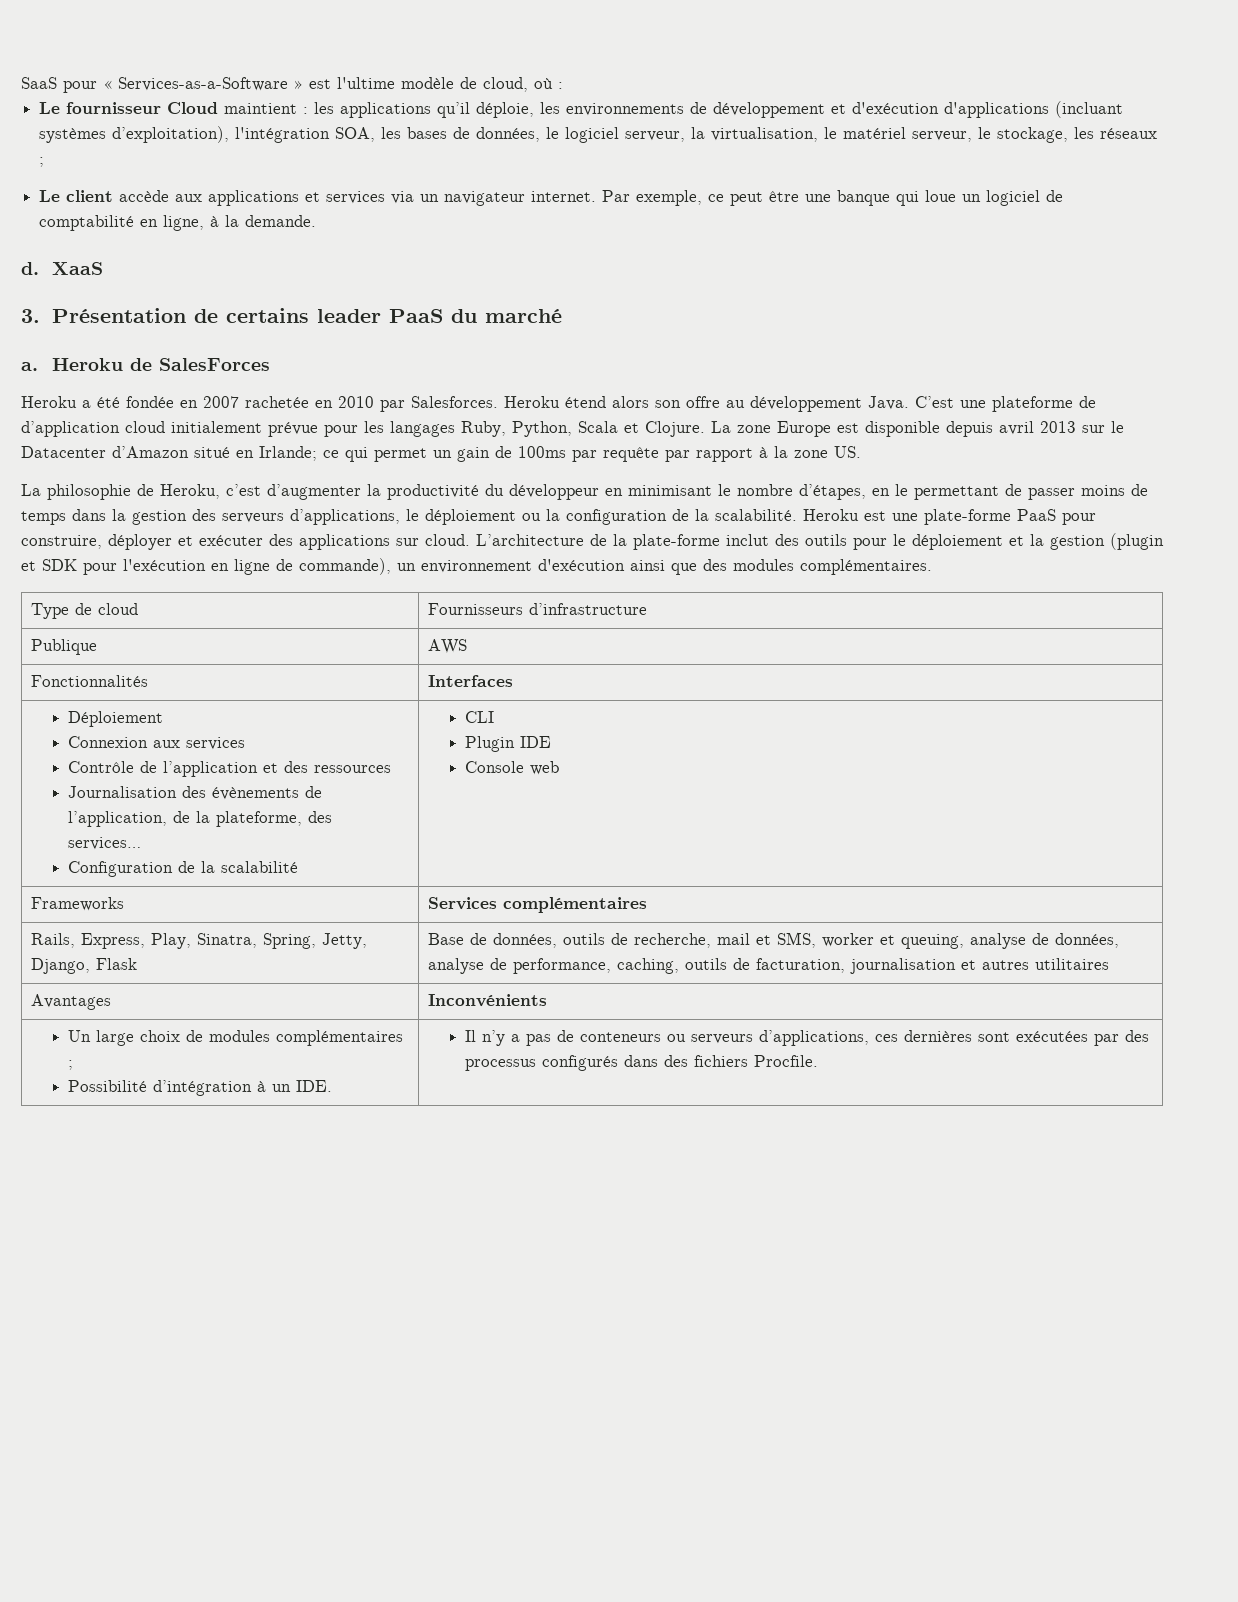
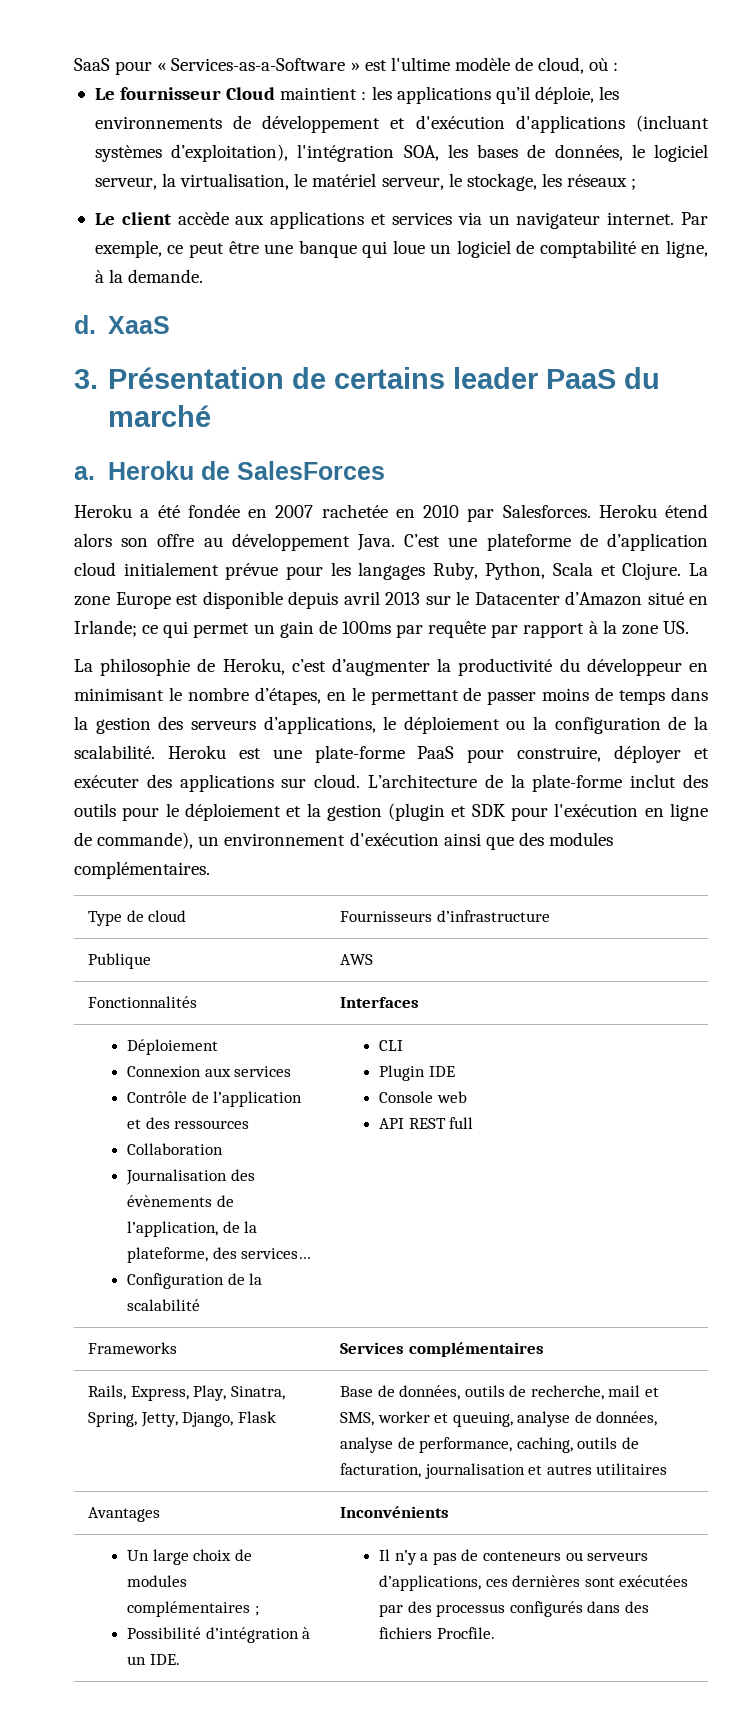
(392, 769) none -> [126,1143,223,1155] // Collaboration
(560, 768) none -> [378,1117,474,1129] // API REST full

